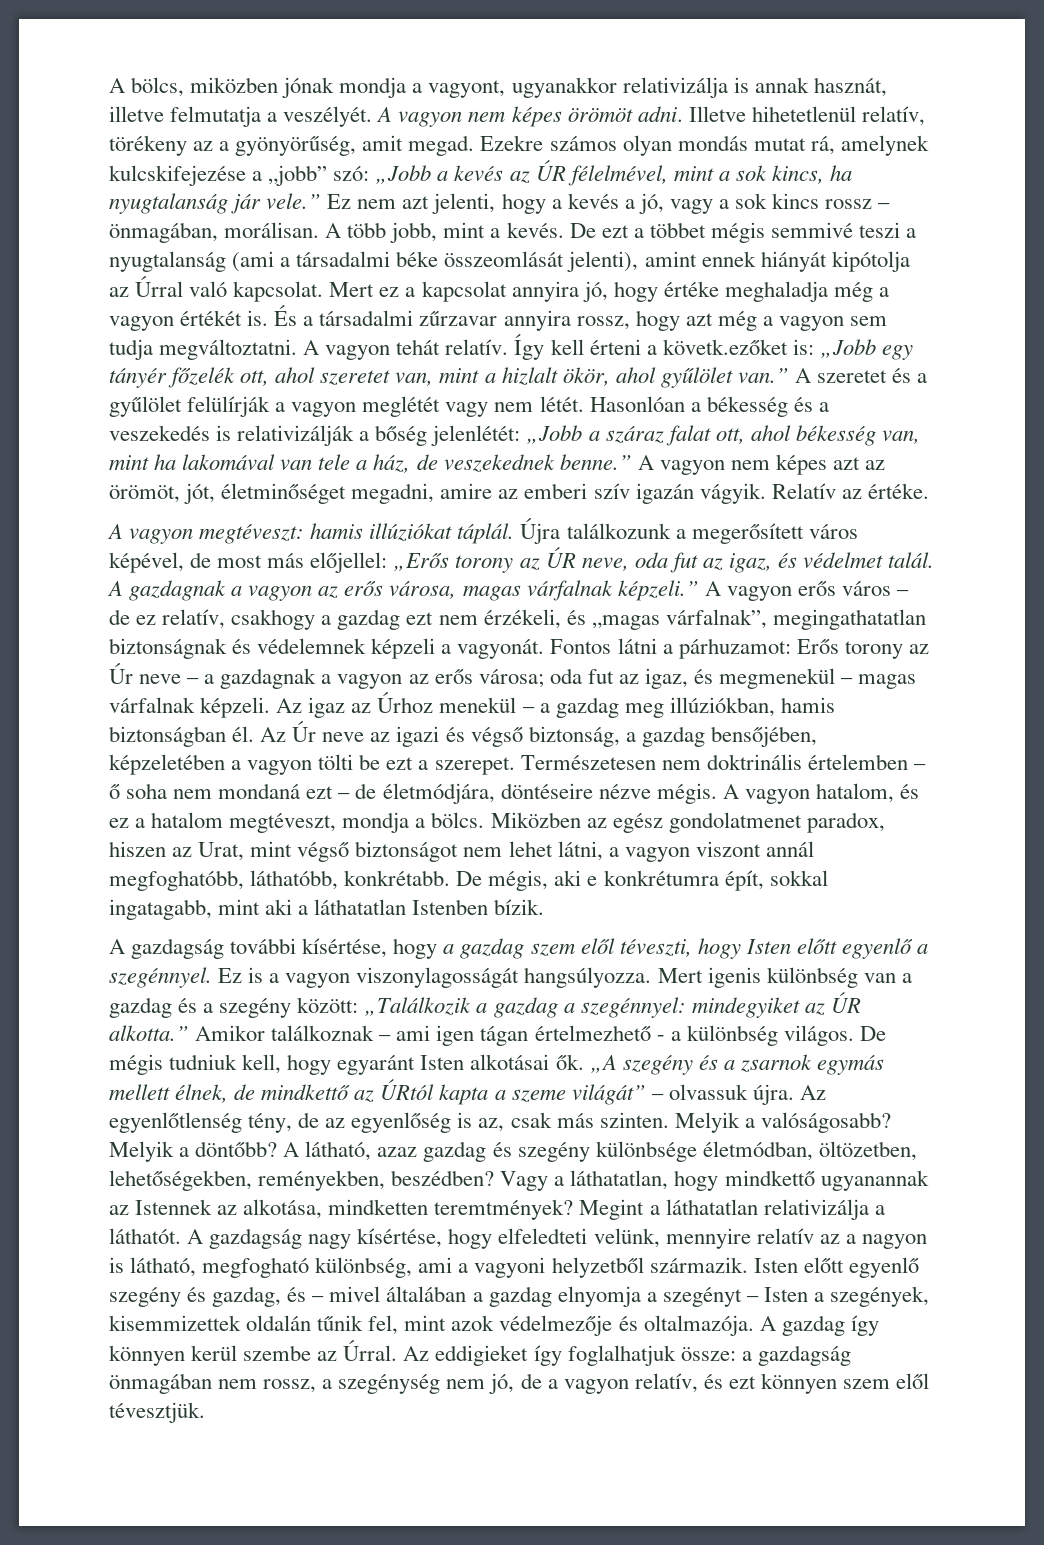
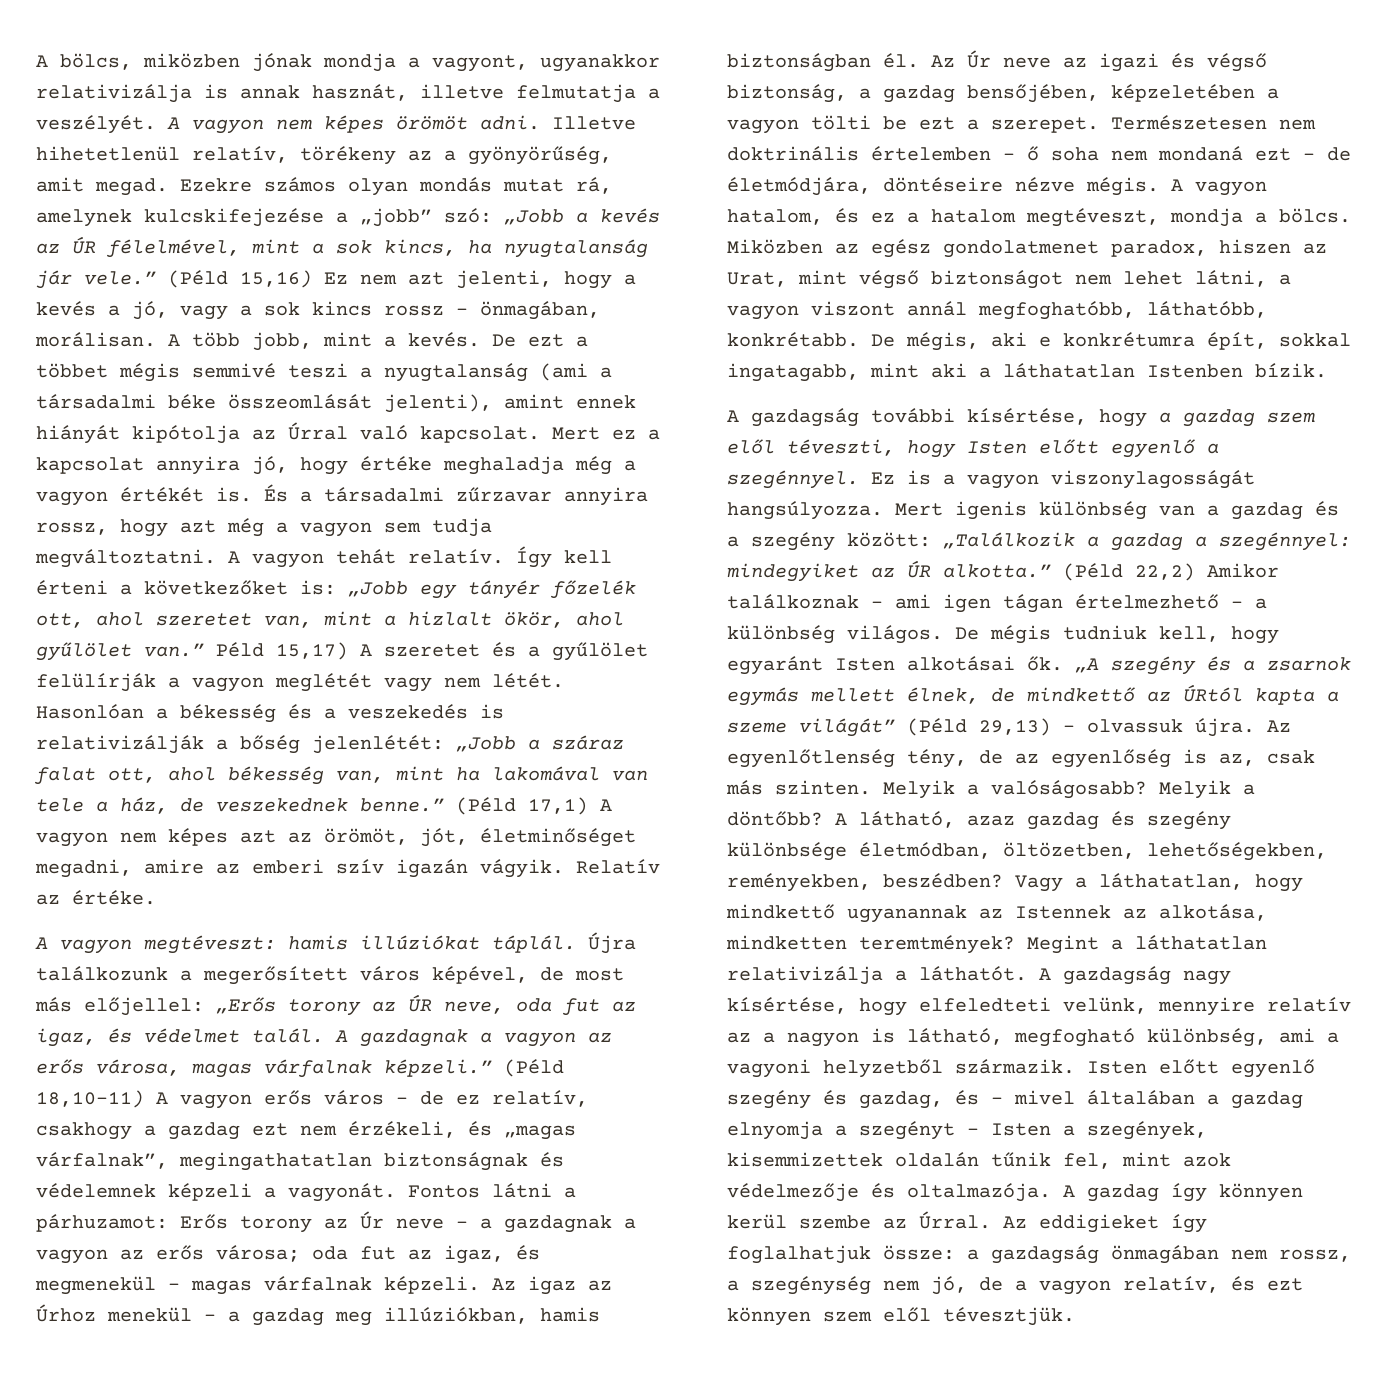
(322, 201) none -> [168,270,312,288] (Péld 15,16)
[662,339,788,355] követk.ezőket -> [144,580,288,595] következőket
(789, 375) none -> [216,642,348,660] Péld 15,17)
(632, 462) none -> [456,797,588,815] (Péld 17,1)
(699, 590) none -> [504,1059,564,1077] [36,1090,144,1108] (Péld 18,10-11)
(189, 1033) none -> [1063,563,1195,581] (Péld 22,2)
(646, 1094) none -> [907,718,1051,736] (Péld 29,13)

